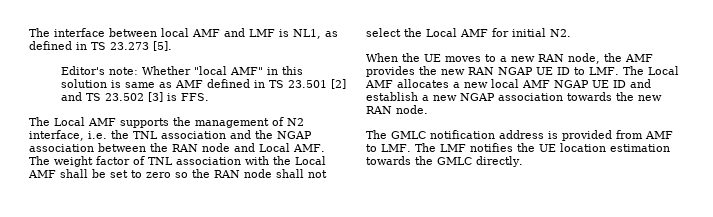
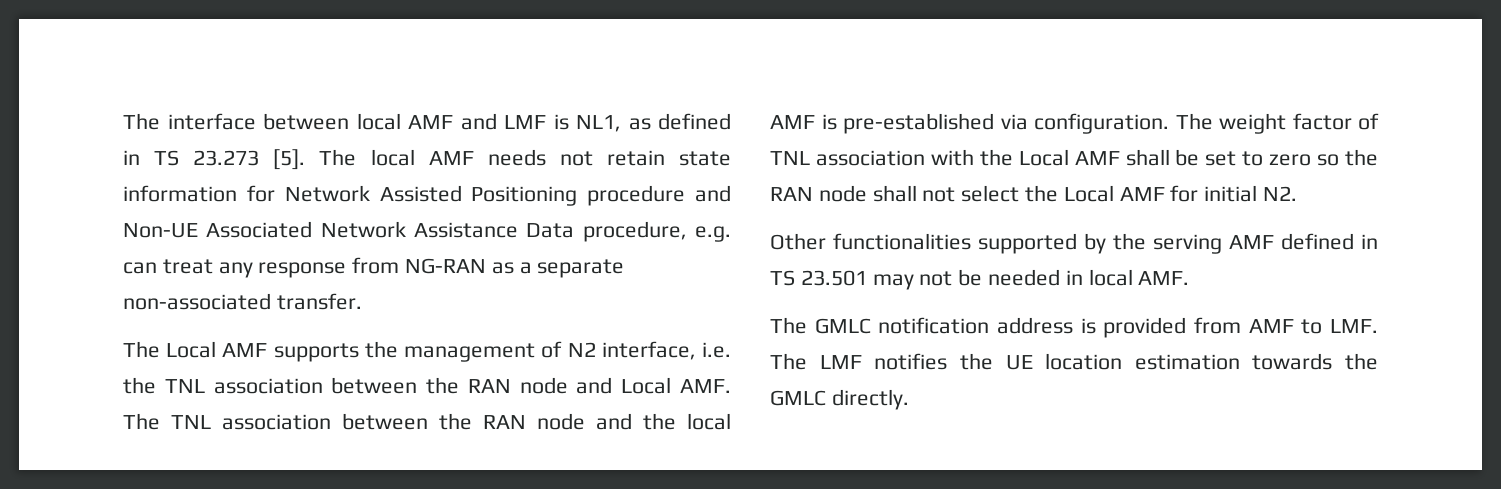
[60,66,303,75] [60,79,346,89] [60,92,209,102] // Editor's note: Whether "local AMF" in this solution is same as AMF defined in TS 23.501 [2] and TS 23.502 [3] is FFS. -> [319,149,732,166] [123,185,731,206] [123,221,731,242] [123,257,625,278] [123,293,362,310] The local AMF needs not retain state information for Network Assisted Positioning procedure and Non-UE Associated Network Assistance Data procedure, e.g. can treat any response from NG-RAN as a separate non-associated transfer.
[230,130,312,139] [29,144,94,152] and the NGAP association -> (323, 386) none
(50, 160) none -> [171,413,731,430] [770,113,1213,134] TNL association between the RAN node and the local AMF is pre-established via configuration. The
[366,53,653,64] [366,66,679,77] [365,79,651,88] [366,92,662,101] [366,105,428,114] When the UE moves to a new RAN node, the AMF provides the new RAN NGAP UE ID to LMF. The Local AMF allocates a new local AMF NGAP UE ID and establish a new NGAP association towards the new RAN node. -> [770,233,1378,254] [770,269,1190,290] Other functionalities supported by the serving AMF defined in TS 23.501 may not be needed in local AMF.

